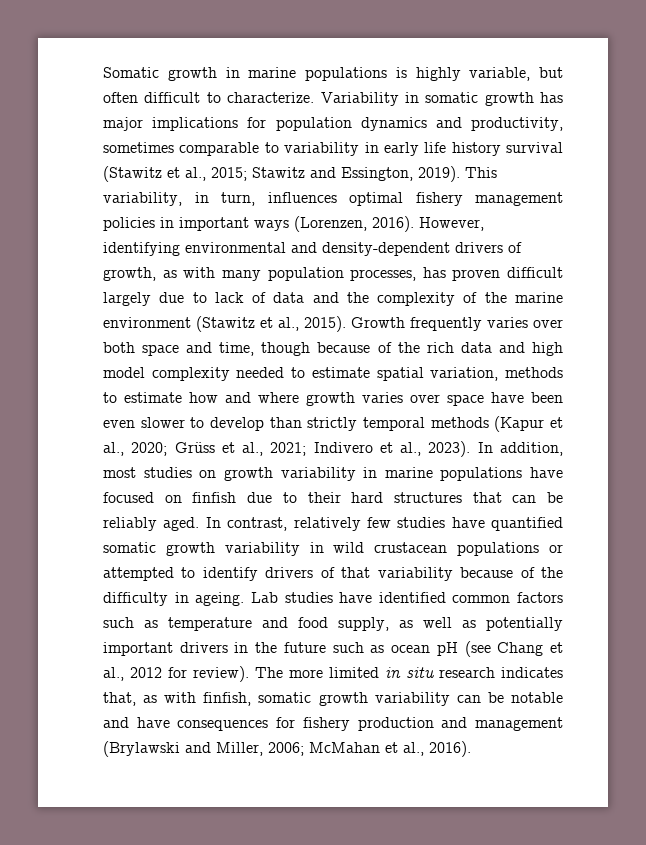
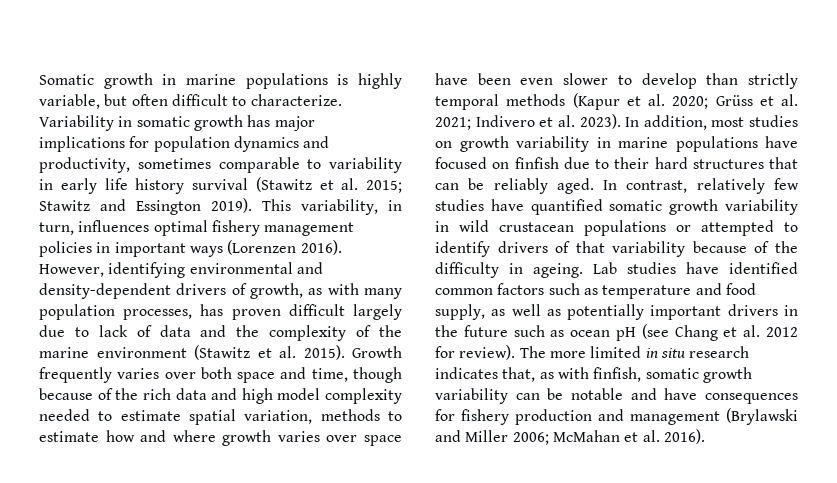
[185,167,206,181] al., -> [341,178,359,190] al.
[341,167,413,181] Essington, -> [136,200,201,215] Essington
[294,216,367,232] (Lorenzen, -> [227,240,297,255] (Lorenzen
[278,317,299,331] al., -> [279,346,296,358] al.
[103,442,124,456] al., -> [648,94,665,106] al.
[242,442,264,456] al., -> [781,94,798,106] al.
[400,442,422,456] al., -> [557,115,575,127] al.
[103,667,124,681] al., -> [743,325,761,337] al.
[216,742,263,756] Miller, -> [465,430,509,442] Miller
[403,742,424,756] al., -> [642,430,660,442] al.

